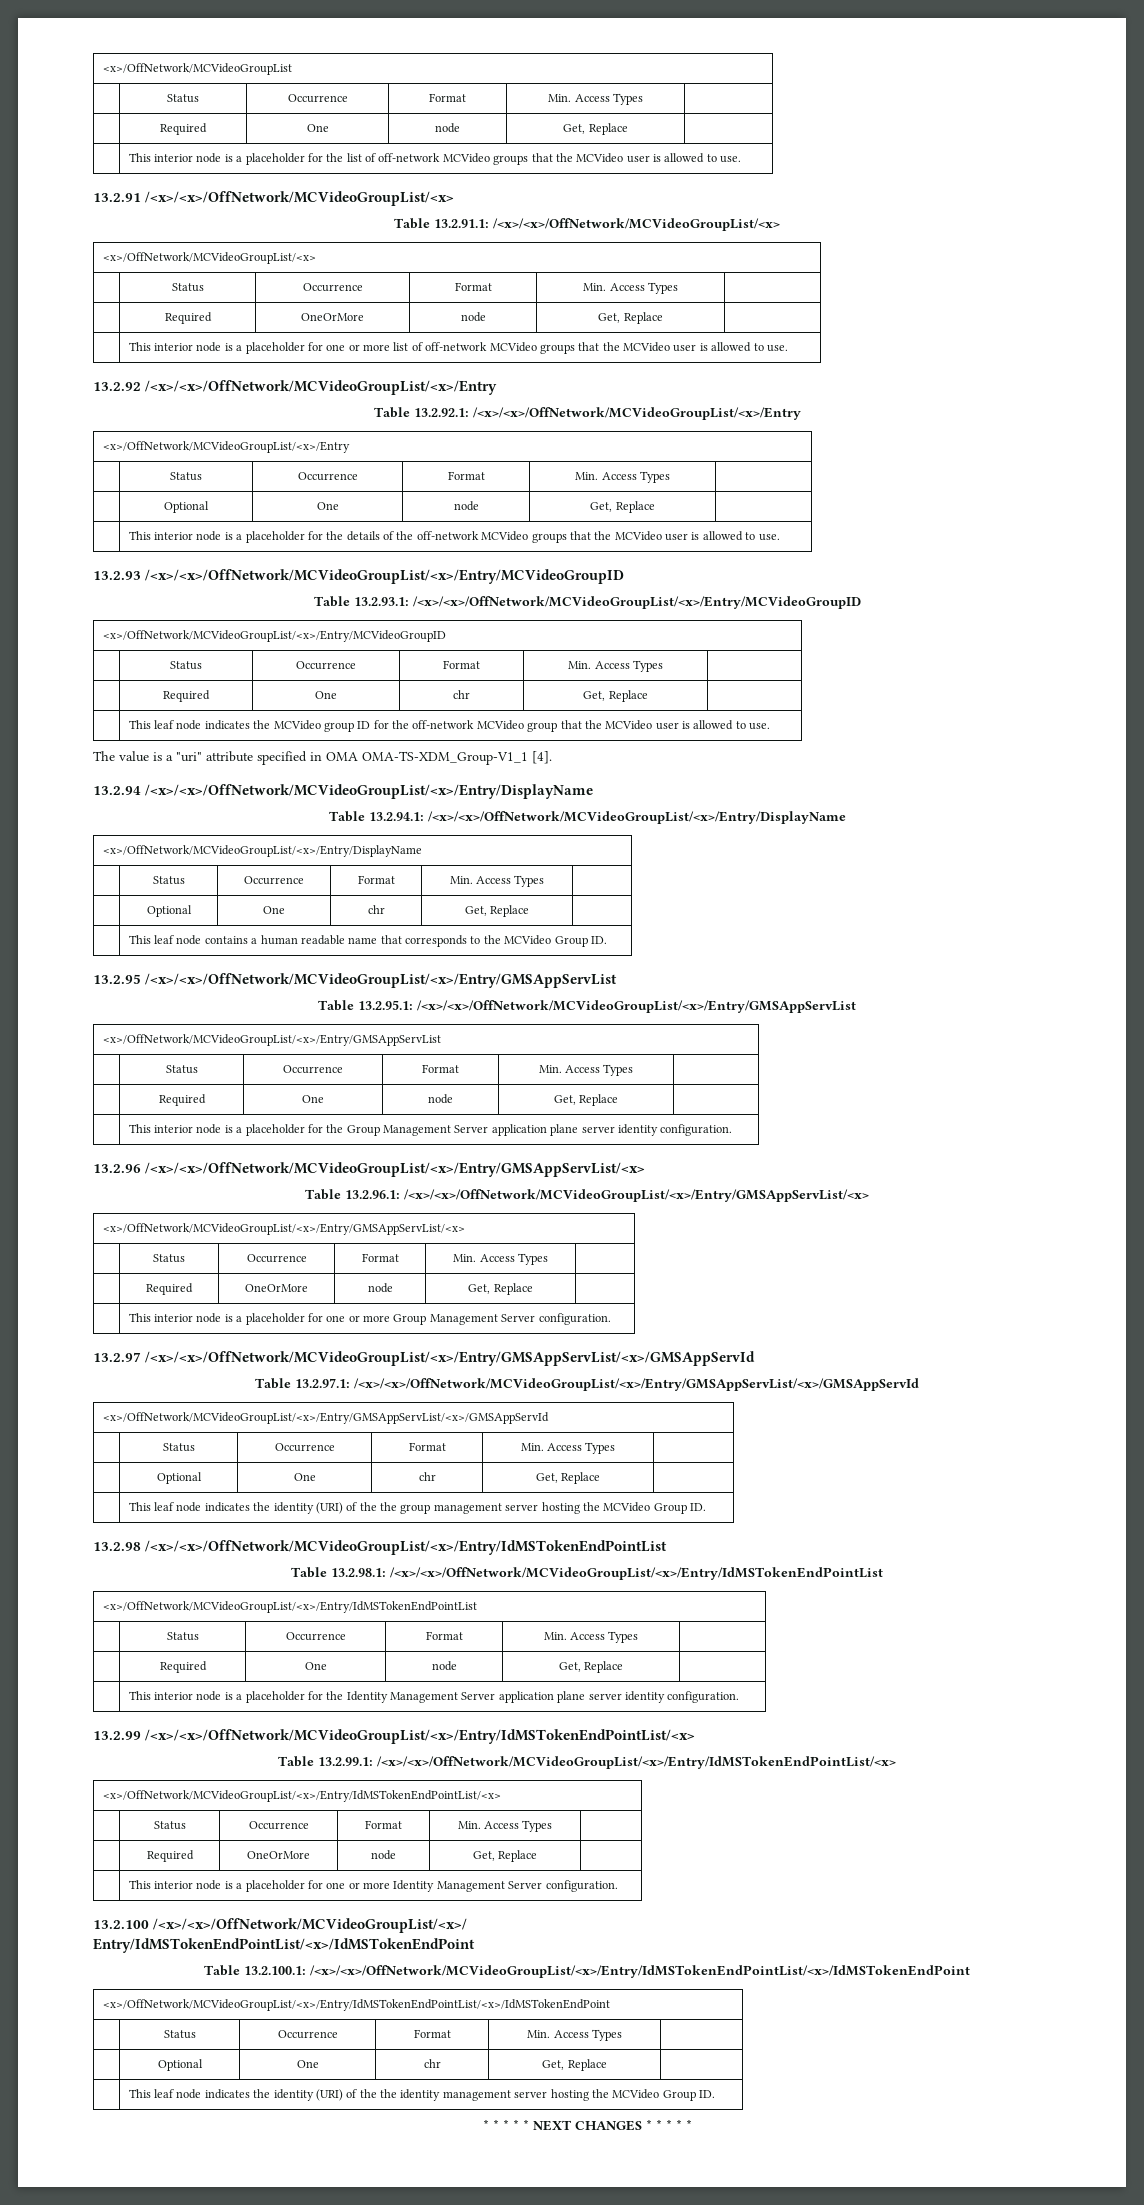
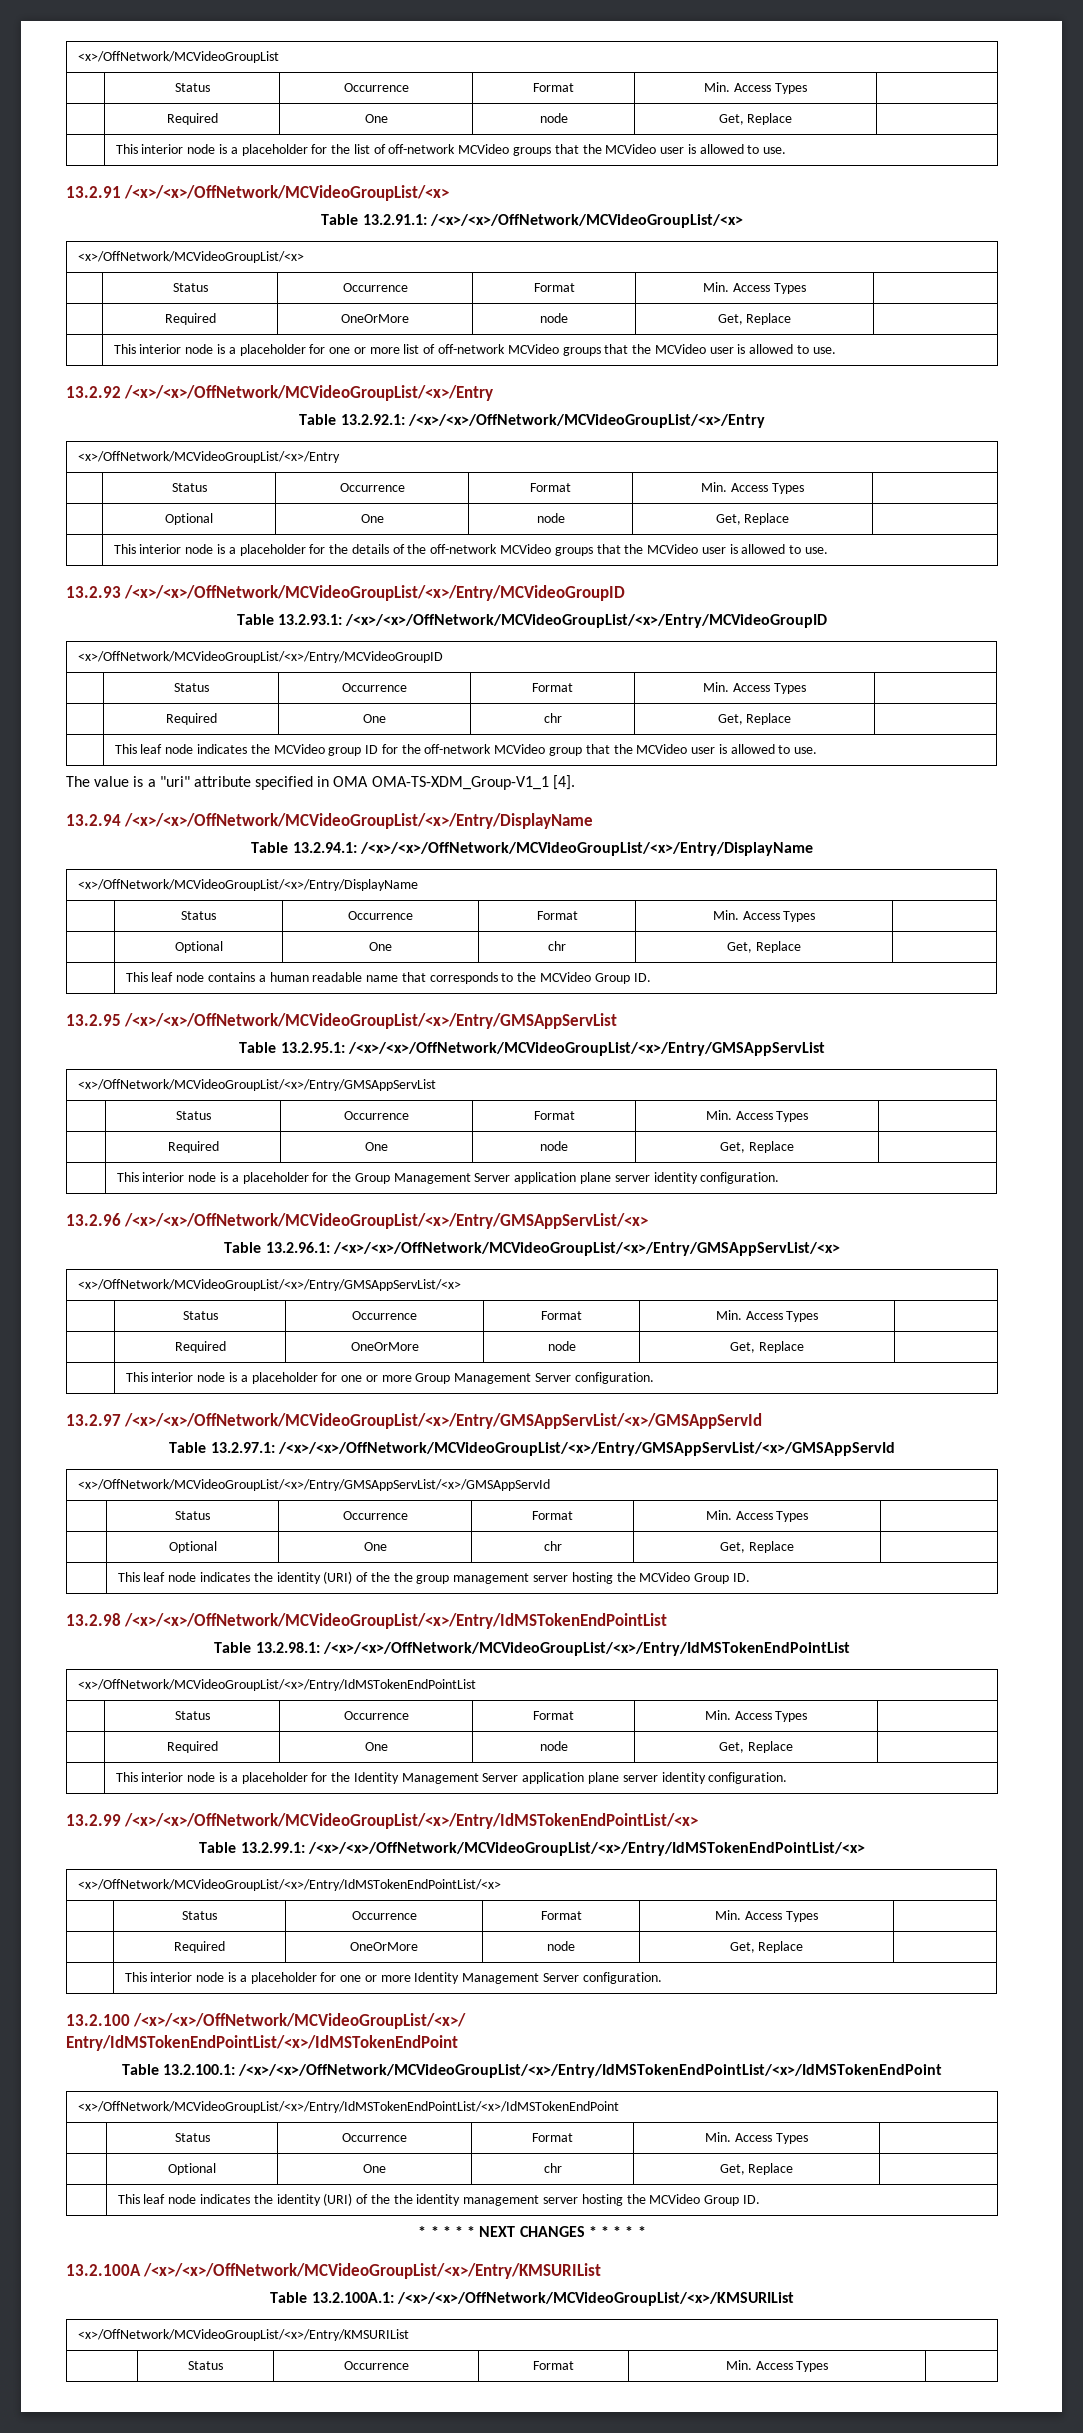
(692, 2124) none -> [66,2263,602,2279] [270,2292,794,2306] [77,2329,409,2341] [188,2361,223,2370] [343,2361,409,2370] [533,2361,574,2370] [725,2360,829,2372] // 13.2.100A /<x>/<x>/OffNetwork/MCVideoGroupList/<x>/Entry/KMSURIList // Table 13.2.100A.1: /<x>/<x>/OffNetwork/MCVideoGroupList/<x>/KMSURIList // <x>/OffNetwork/MCVideoGroupList/<x>/Entry/KMSURIList // | Status | Occurrence | Format | Min. Access Types |

